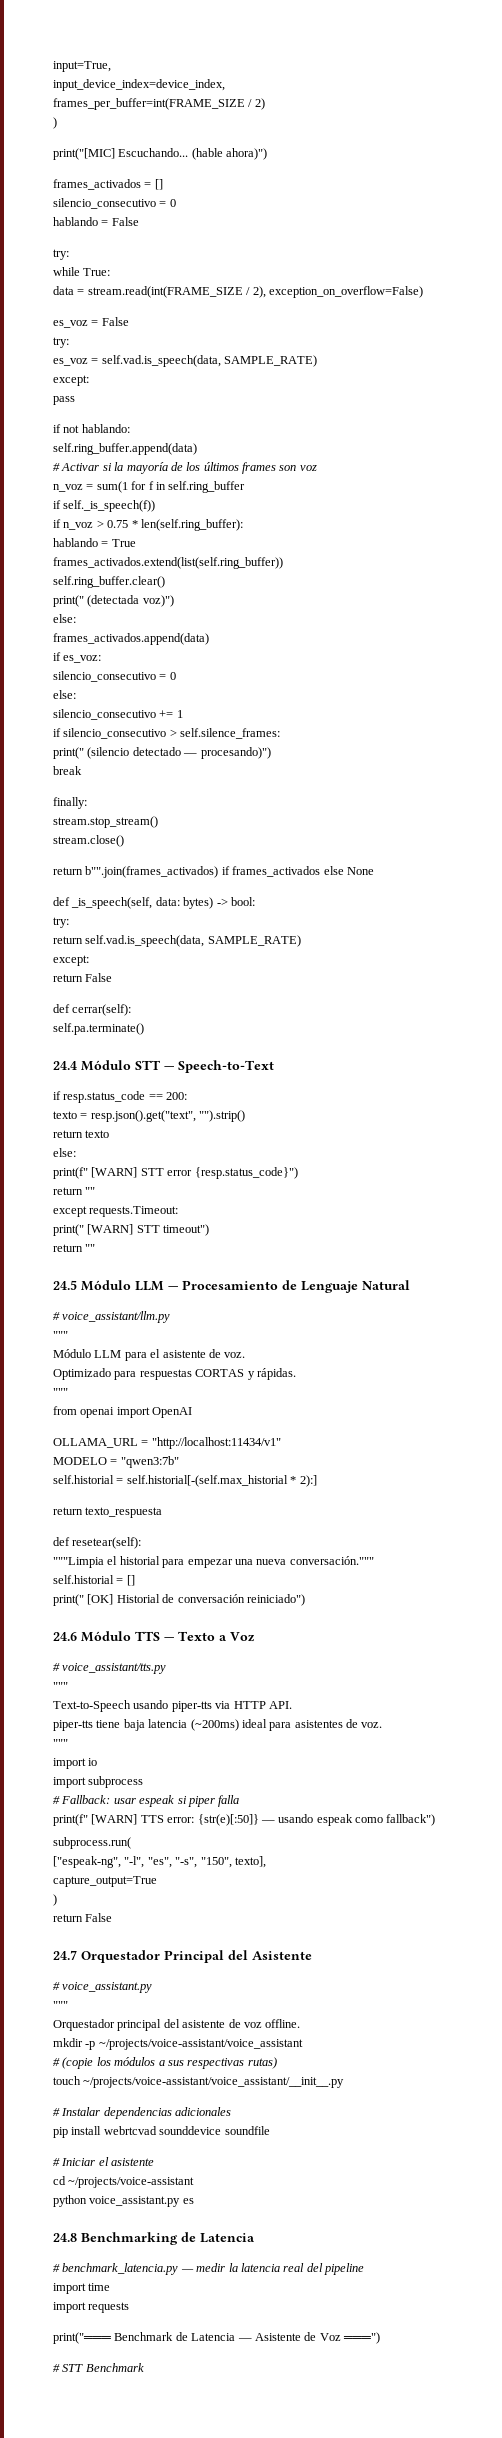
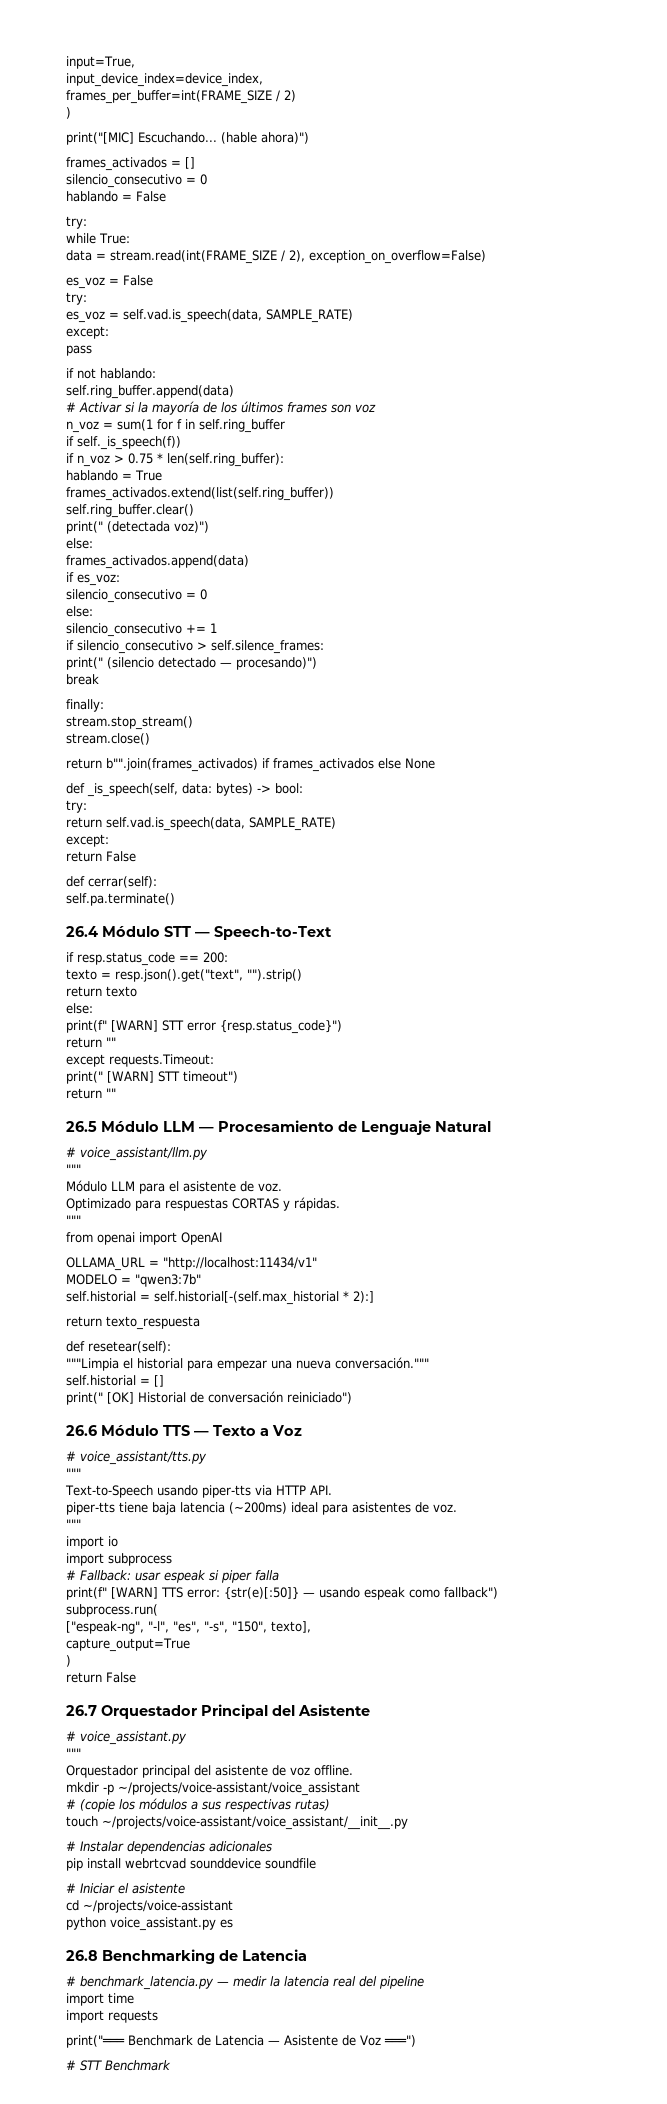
[53,1061,77,1070] 24.4 -> [66,926,98,937] 26.4
[53,1280,77,1290] 24.5 -> [66,1121,97,1132] 26.5
[53,1632,77,1641] 24.6 -> [66,1425,97,1436] 26.6
[53,1950,77,1960] 24.7 -> [66,1705,97,1716] 26.7
[53,2233,77,2242] 24.8 -> [66,1950,98,1961] 26.8

